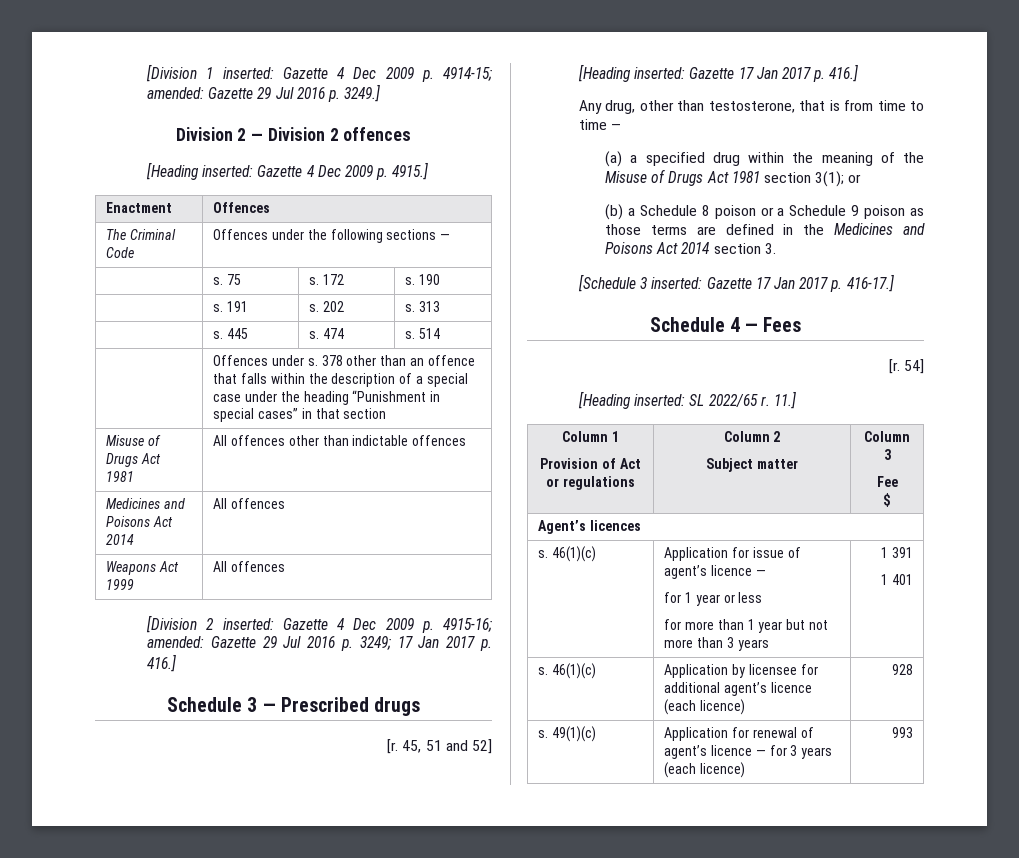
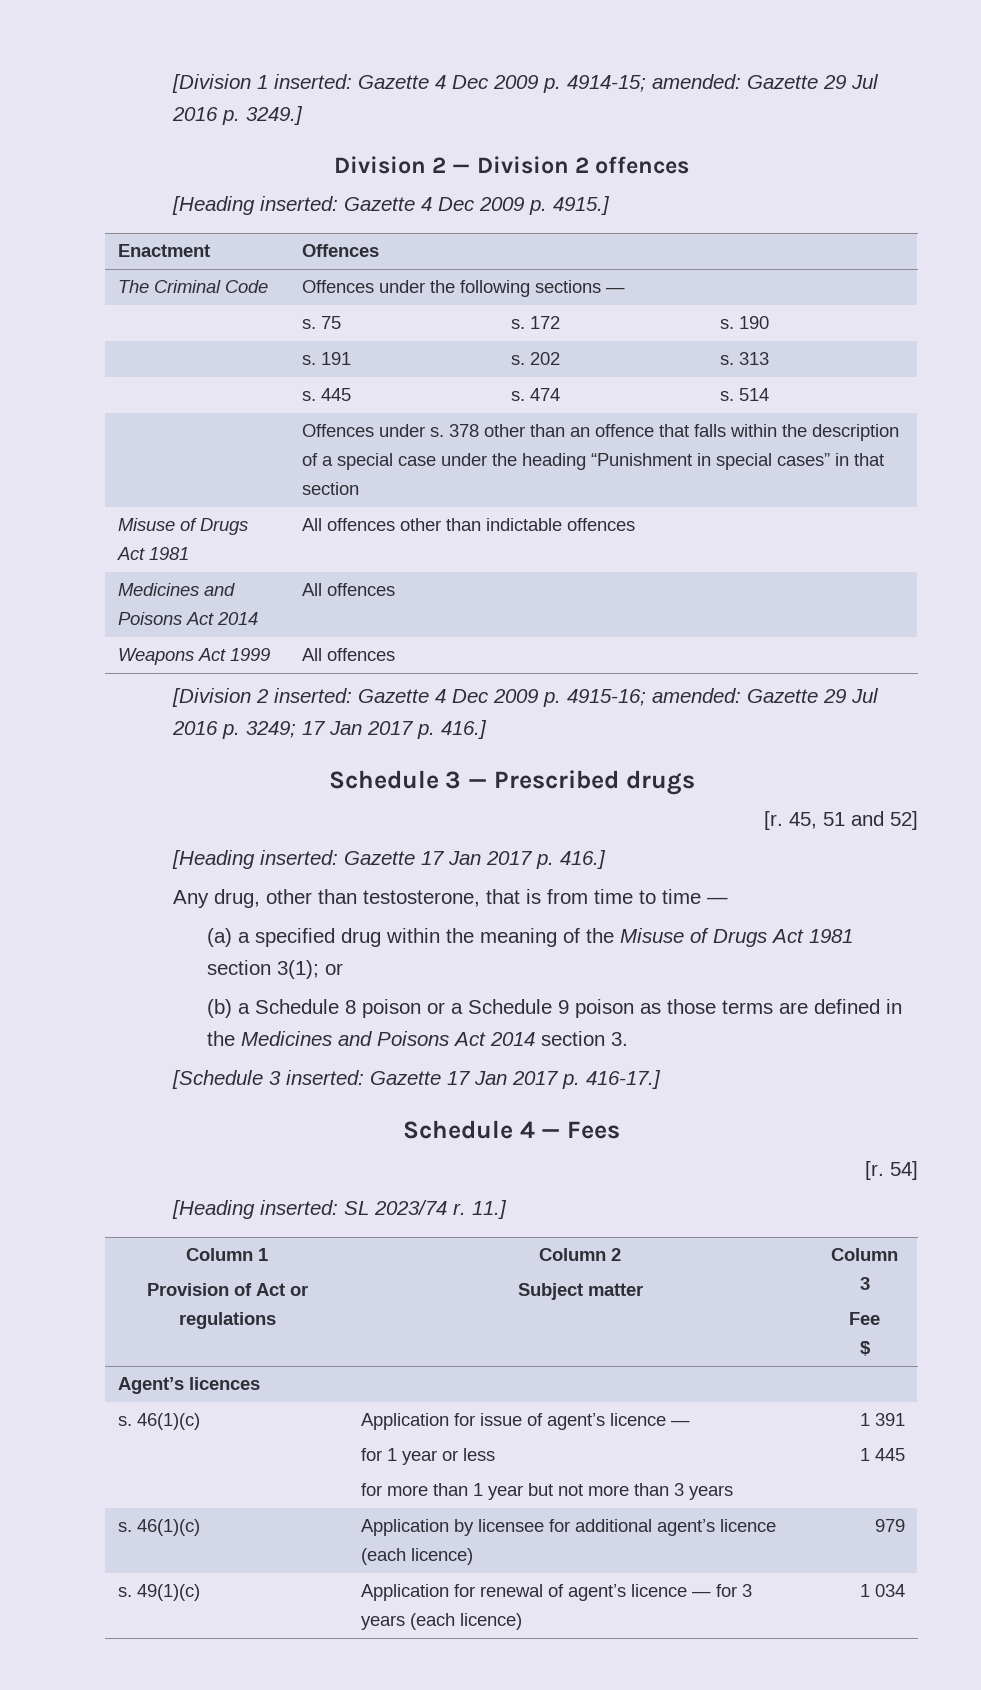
[708,394,758,407] 2022/65 -> [373,1200,447,1215] 2023/74
[891,574,913,585] 401 -> [874,1448,905,1461] 445
[891,664,913,675] 928 -> [874,1519,905,1532] 979
[891,727,913,738] 993 -> [859,1584,905,1597] 1 034

